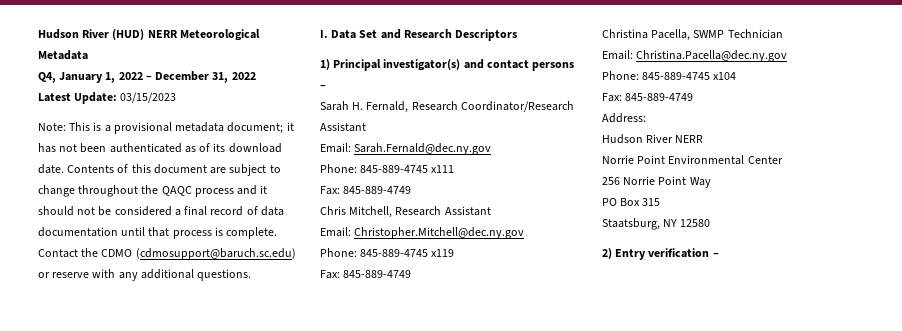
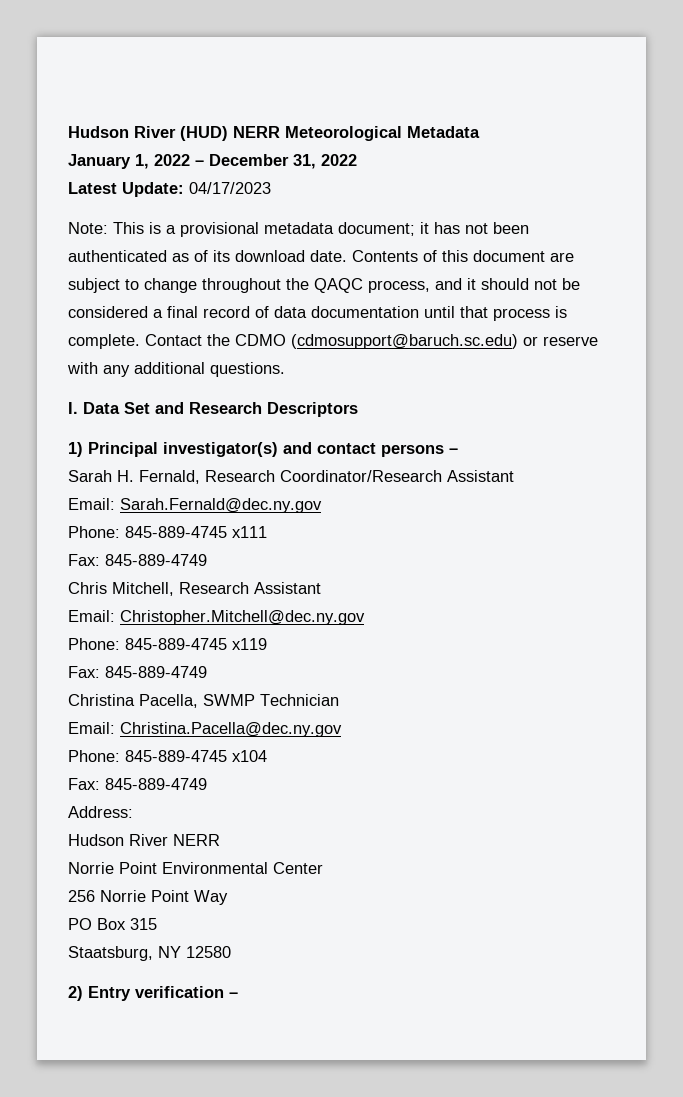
[38,72,56,83] Q4, -> (480, 132) none
[120,92,177,103] 03/15/2023 -> [189,182,271,194] 04/17/2023
[194,188,234,197] process -> [368,280,430,293] process,

